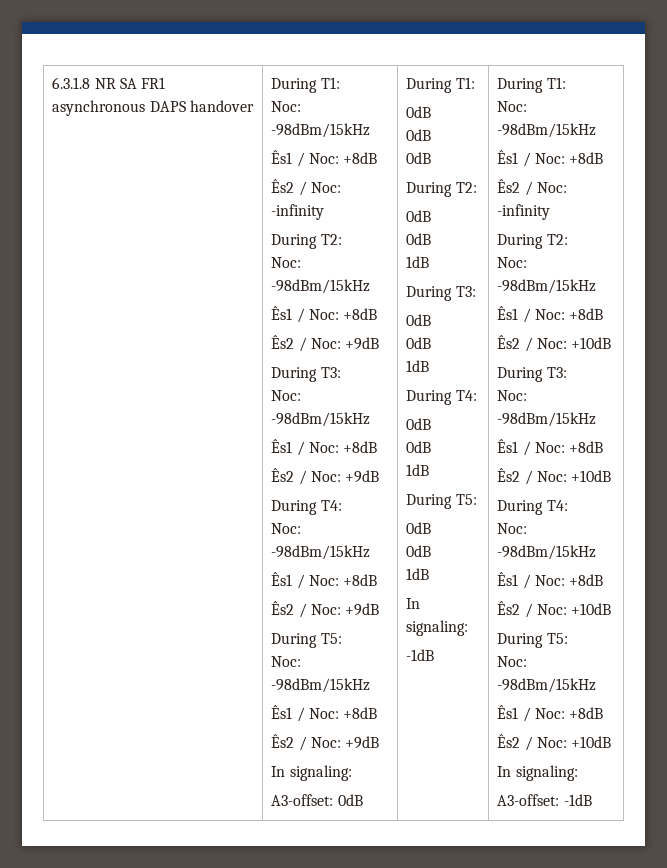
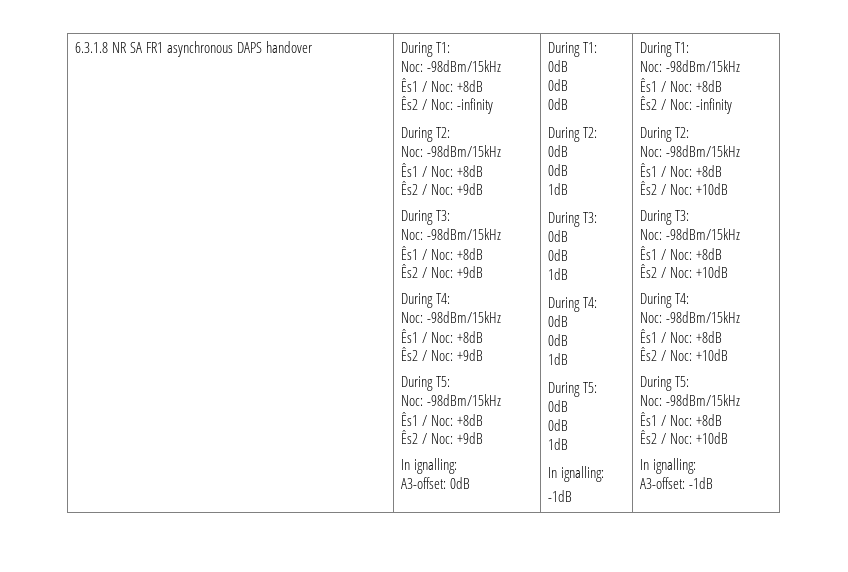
[289,765,352,781] signaling: -> [413,458,457,474] ignalling:
[406,620,469,636] signaling: -> [560,466,604,482] ignalling:
[515,765,578,781] signaling: -> [652,458,696,474] ignalling:

